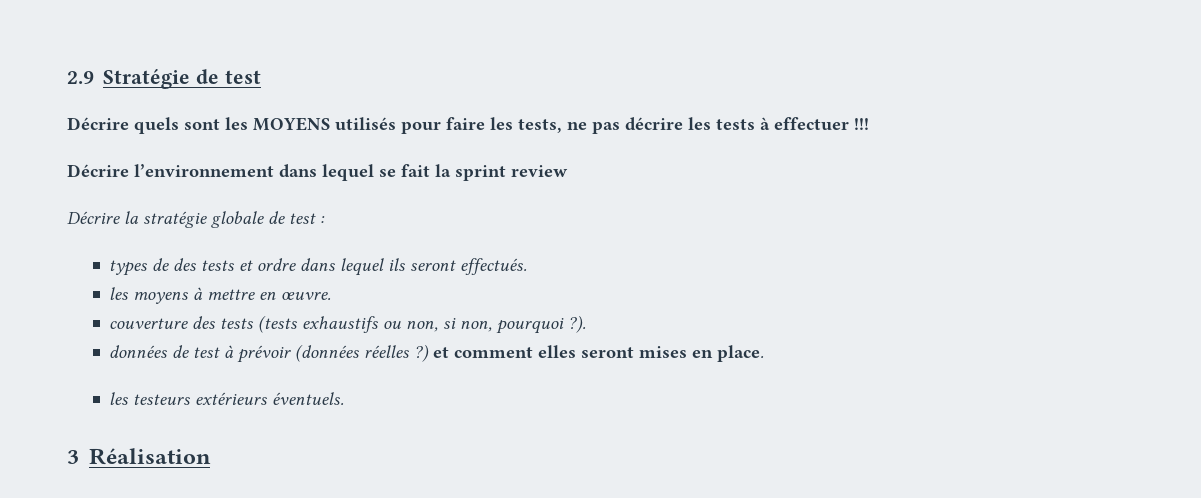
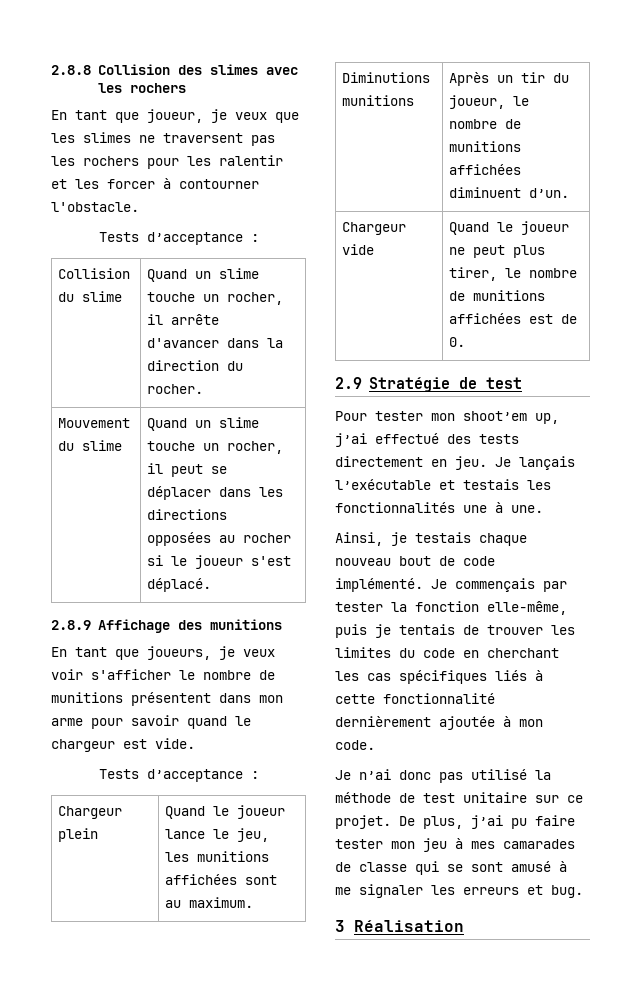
[67,69,261,89] [67,117,869,134] [67,164,568,181] [67,211,325,228] [109,258,528,276] [109,287,332,304] [109,315,587,334] [109,344,765,363] [109,392,345,405] 2.9 Stratégie de test // Décrire quels sont les MOYENS utilisés pour faire les tests, ne pas décrire les tests à effectuer !!! // Décrire l’environnement dans lequel se fait la sprint review // Décrire la stratégie globale de test : // types de des tests et ordre dans lequel ils seront effectués. // les moyens à mettre en œuvre. // couverture des tests (tests exhaustifs ou non, si non, pourquoi ?). // données de test à prévoir (données réelles ?) et comment elles seront mises en place. // les testeurs extérieurs éventuels. -> [51,64,298,75] [97,83,186,93] [51,109,299,123] [51,132,275,146] [51,155,283,169] [51,178,259,189] [51,202,139,212] [98,232,259,245] [58,268,131,279] [58,291,123,302] [147,268,260,282] [147,292,284,305] [147,314,220,325] [147,338,284,348] [147,360,244,371] [147,384,204,394] [58,418,131,428] [58,440,123,451] [147,417,260,431] [147,441,284,454] [147,463,228,477] [147,486,284,500] [147,509,228,520] [147,532,292,546] [147,555,292,569] [147,578,212,592] [51,619,282,633] [51,646,275,660] [51,669,275,680] [51,692,283,706] [51,715,251,729] [51,738,195,752] [98,769,259,782] [58,806,123,819] [58,828,99,842] [165,805,286,819] [165,828,270,842] [165,851,270,862] [165,874,278,885] [165,897,254,908] [342,72,431,83] [342,95,415,106] [449,72,570,86] [449,95,530,109] [449,119,522,129] [449,141,522,152] [449,164,522,175] [449,187,570,198] [342,222,407,235] [342,244,375,255] [449,221,570,235] [449,245,546,258] [449,267,578,281] [449,290,546,301] [449,313,578,324] [449,337,466,347] [335,377,522,392] [335,411,559,424] [335,433,519,447] [335,456,575,470] [335,479,551,490] [335,502,543,513] [335,532,527,546] [335,556,495,566] [335,578,567,592] [335,601,567,615] [335,624,575,638] [335,647,559,658] [335,670,543,684] [335,693,495,704] [335,716,543,730] [335,740,375,750] [335,769,551,783] [335,792,583,803] [335,815,575,829] [335,838,575,852] [335,861,567,875] [335,884,583,898] 2.8.8 Collision des slimes avec les rochers // En tant que joueur, je veux que les slimes ne traversent pas les rochers pour les ralentir et les forcer à contourner l'obstacle. // Tests d’acceptance : // Collision du slime | Quand un slime touche un rocher, il arrête d'avancer dans la direction du rocher. // Mouvement du slime | Quand un slime touche un rocher, il peut se déplacer dans les directions opposées au rocher si le joueur s'est déplacé. // 2.8.9 Affichage des munitions // En tant que joueurs, je veux voir s'afficher le nombre de munitions présentent dans mon arme pour savoir quand le chargeur est vide. // Tests d’acceptance : // Chargeur plein | Quand le joueur lance le jeu, les munitions affichées sont au maximum. // Diminutions munitions | Après un tir du joueur, le nombre de munitions affichées diminuent d’un. // Chargeur vide | Quand le joueur ne peut plus tirer, le nombre de munitions affichées est de 0. // 2.9 Stratégie de test // Pour tester mon shoot’em up, j’ai effectué des tests directement en jeu. Je lançais l’exécutable et testais les fonctionnalités une à une. // Ainsi, je testais chaque nouveau bout de code implémenté. Je commençais par tester la fonction elle-même, puis je tentais de trouver les limites du code en cherchant les cas spécifiques liés à cette fonctionnalité dernièrement ajoutée à mon code. // Je n’ai donc pas utilisé la méthode de test unitaire sur ce projet. De plus, j’ai pu faire tester mon jeu à mes camarades de classe qui se sont amusé à me signaler les erreurs et bug.

